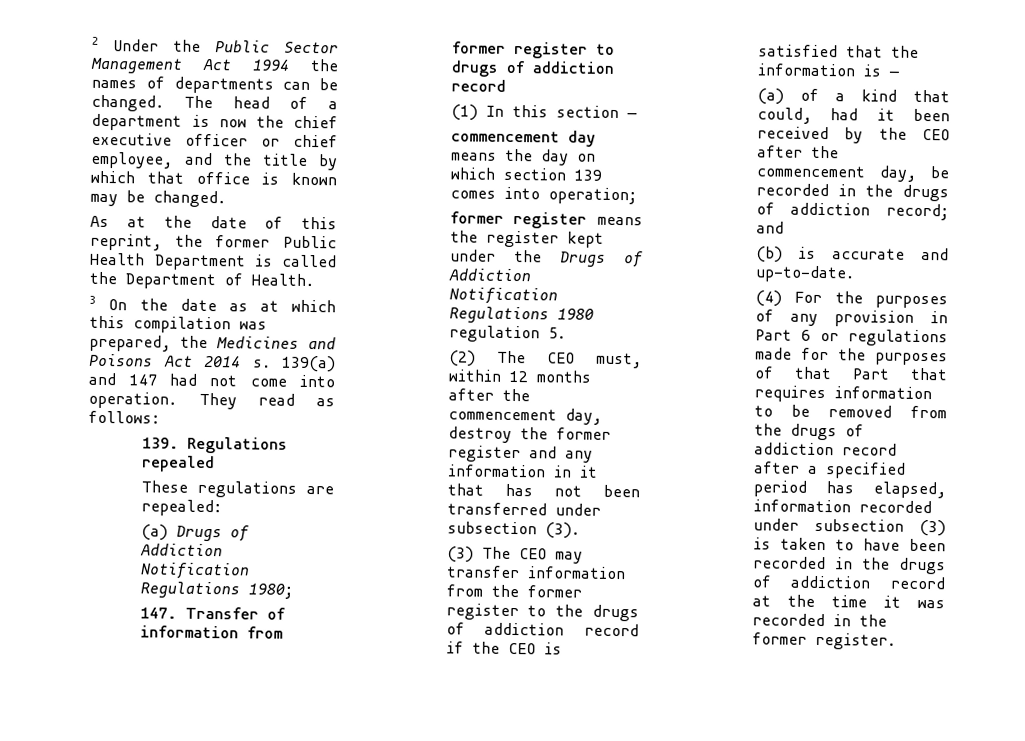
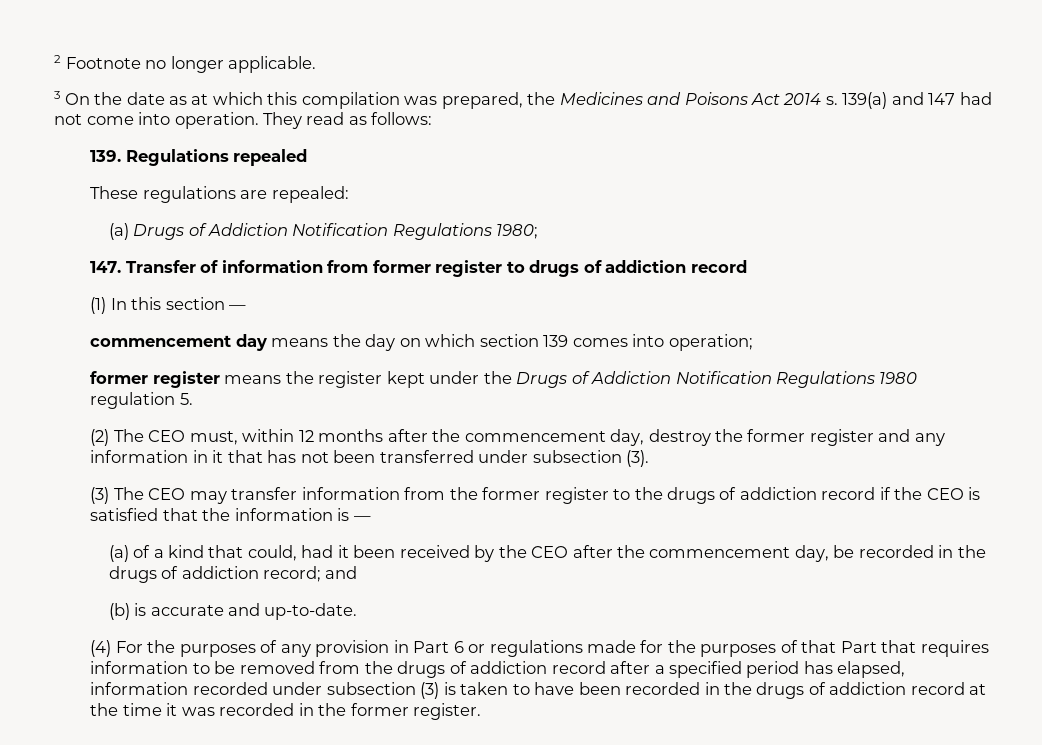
[113,39,339,54] [90,57,339,74] [91,76,338,94] [91,94,338,112] [91,113,338,131] [91,132,338,148] [90,151,338,171] [90,170,337,186] [90,190,227,208] [90,215,337,230] [90,233,337,251] [90,252,337,271] [89,271,315,290] Under the Public Sector Management Act 1994 the names of departments can be changed. The head of a department is now the chief executive officer or chief employee, and the title by which that office is known may be changed. // As at the date of this reprint, the former Public Health Department is called the Department of Health. -> [65,56,316,73] Footnote no longer applicable.

